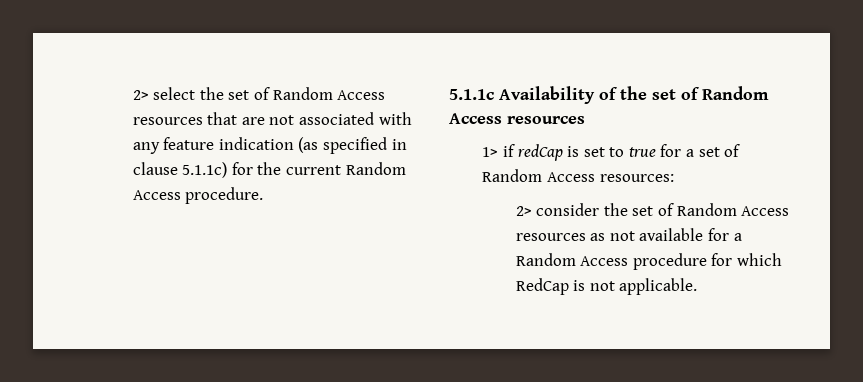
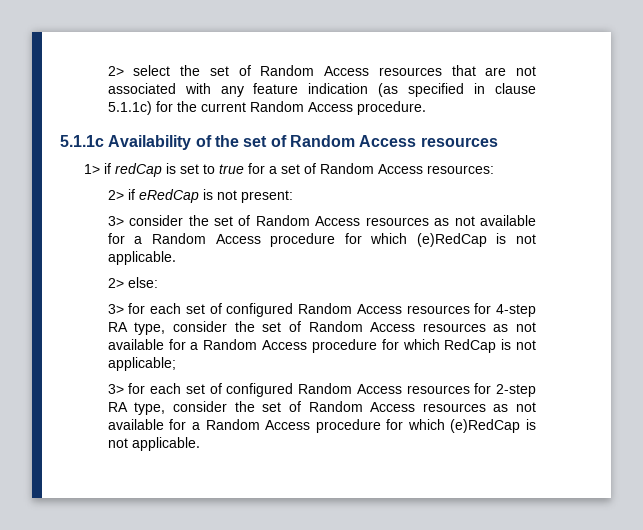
(532, 211) none -> [127,189,293,203] [107,215,536,226] [107,233,536,247] [107,251,176,265] [107,277,158,288] [107,303,536,317] [107,322,166,335] if eRedCap is not present: // 3> consider the set of Random Access resources as not available for a Random Access procedure for which (e)RedCap is not applicable. // 2> else: // 3> for each set of configured Random Access resources for 4-step RA type,
(615, 286) none -> [107,357,176,371] [107,383,536,397] [107,401,536,415] [107,419,536,433] [107,438,128,448] applicable; // 3> for each set of configured Random Access resources for 2-step RA type, consider the set of Random Access resources as not available for a Random Access procedure for which (e)RedCap is not

